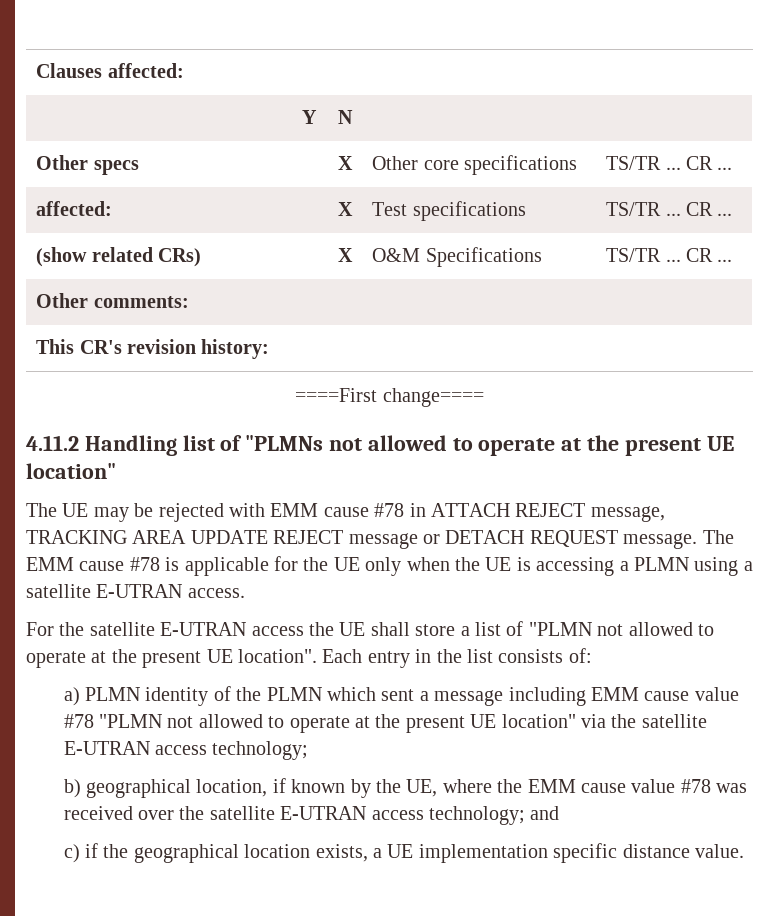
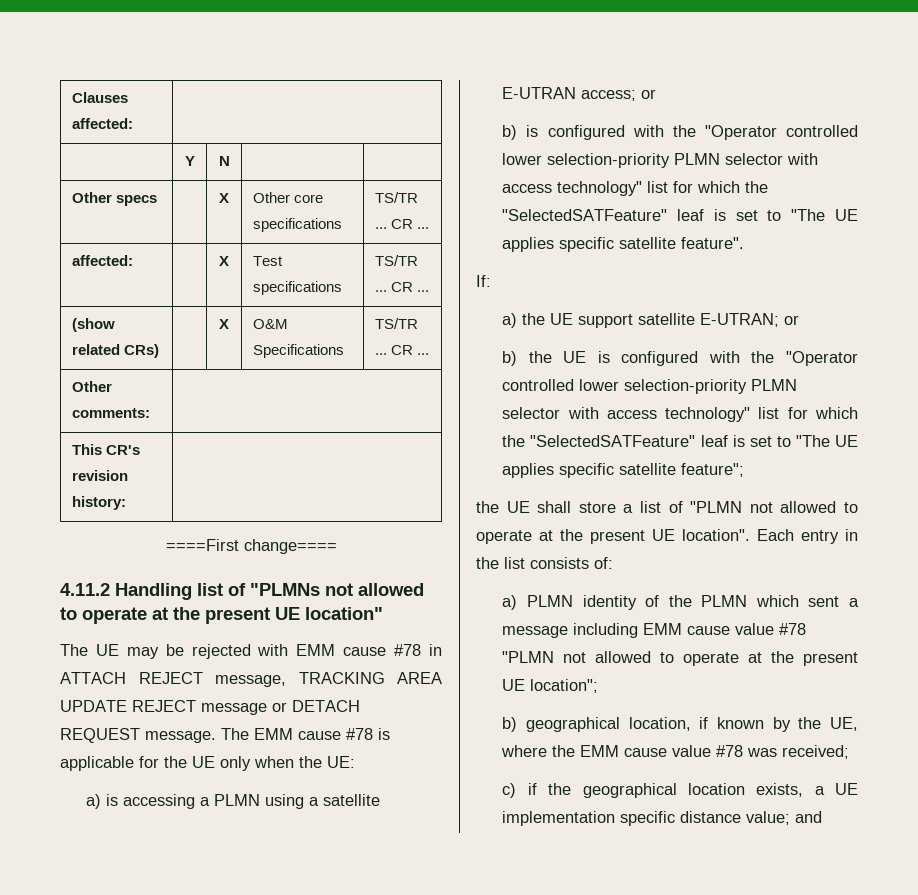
[485,557,512,571] UE -> [327,756,355,768] [86,794,102,809] UE: // a)
[187,588,245,598] [26,622,304,636] access. // For the satellite E-UTRAN access -> [581,89,657,101] [502,125,858,140] [502,153,819,168] [502,181,769,196] [502,209,858,221] [502,237,745,252] [476,275,491,287] [502,313,800,328] [502,351,858,366] [502,379,798,394] [502,407,858,422] [502,435,858,447] [502,463,745,478] access; or // b) is configured with the "Operator controlled lower selection-priority PLMN selector with access technology" list for which the "SelectedSATFeature" leaf is set to "The UE applies specific satellite feature". // If: // a) the UE support satellite E-UTRAN; or // b) the UE is configured with the "Operator controlled lower selection-priority PLMN selector with access technology" list for which the "SelectedSATFeature" leaf is set to "The UE applies specific satellite feature"; //
[501,714,707,728] [63,741,309,760] location" via the satellite E-UTRAN access technology; -> [530,679,599,693] location";
[63,806,560,825] received over the satellite E-UTRAN access technology; and -> [782,745,850,759] received;
[695,844,745,858] value. -> [746,811,823,825] value; and

